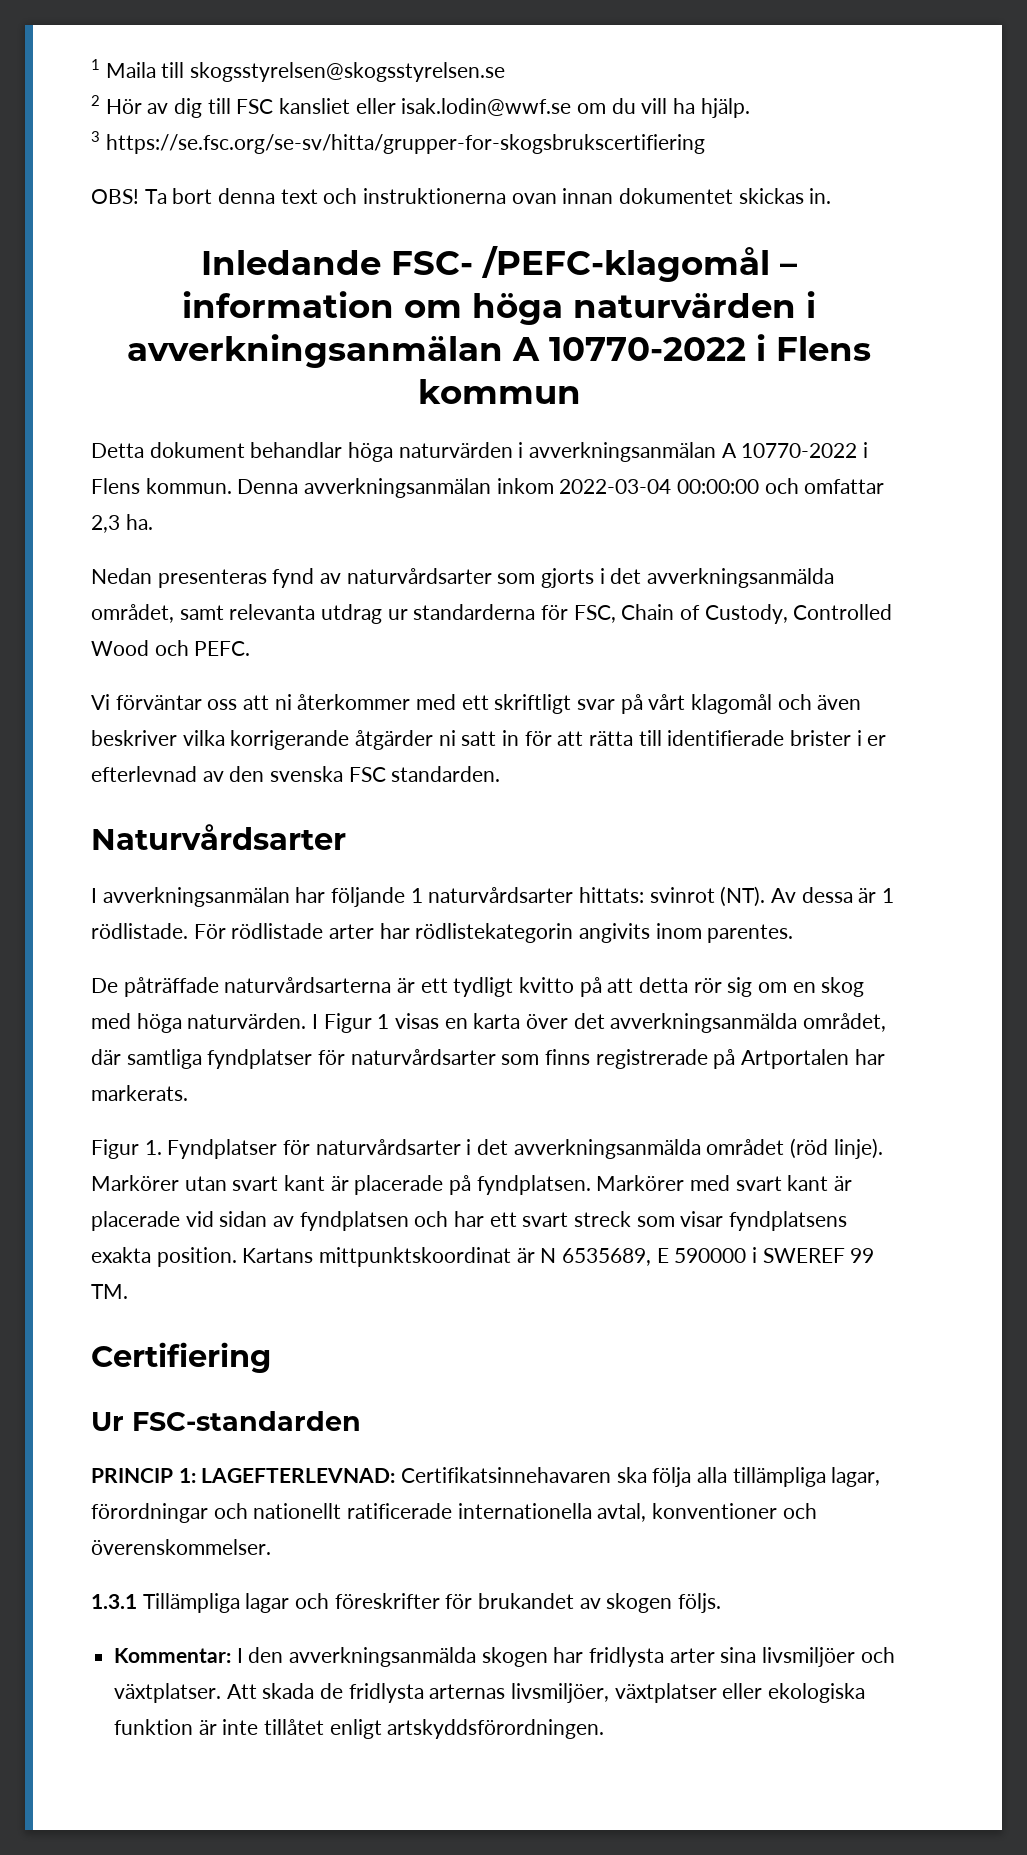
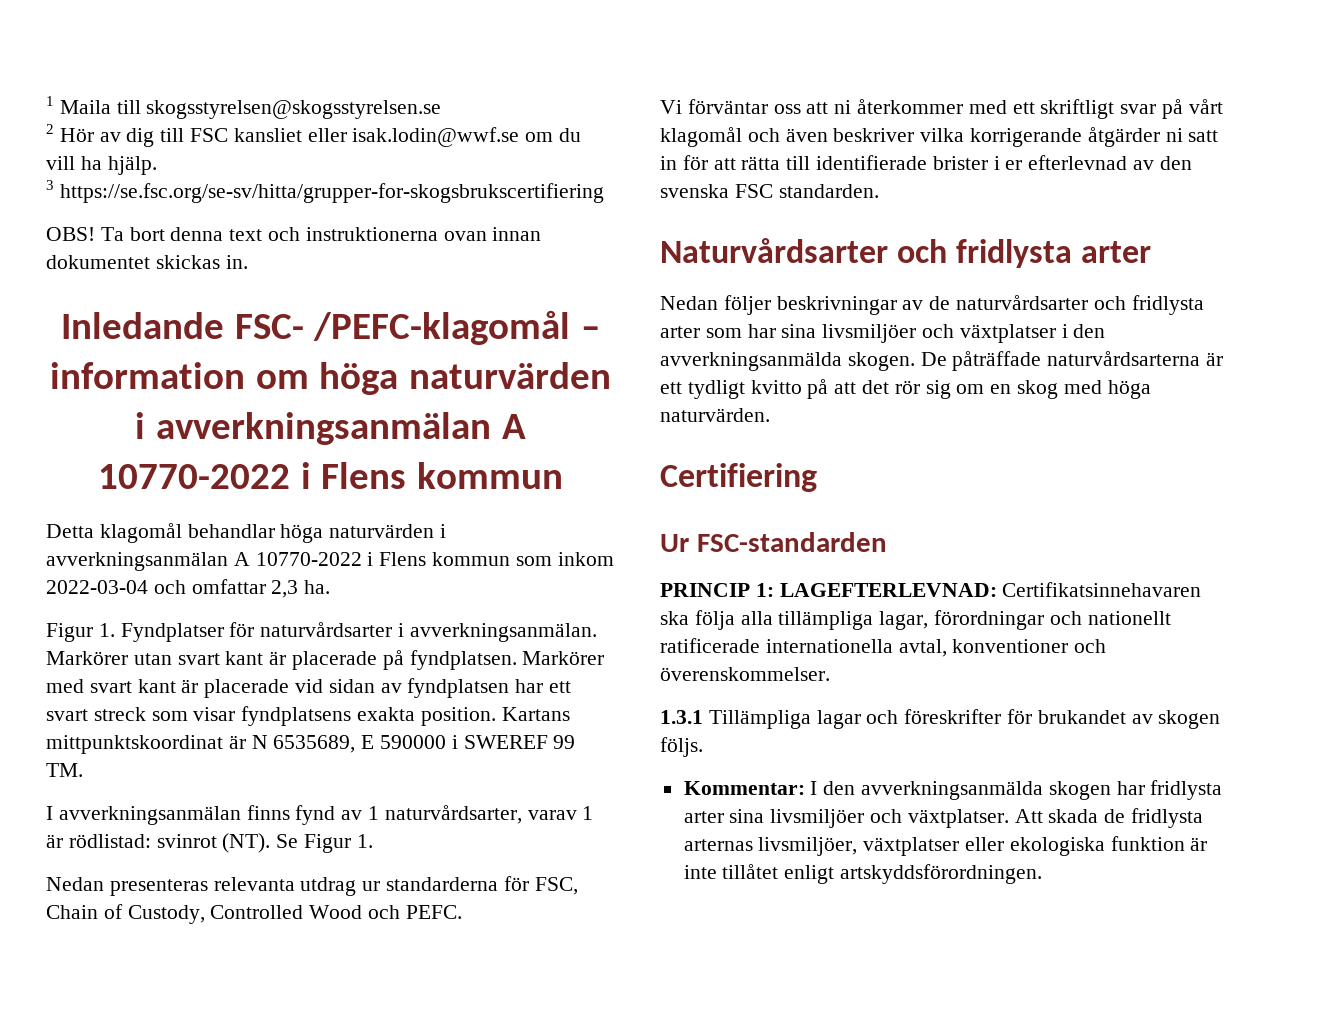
[149,442,245,458] dokument -> [99,523,182,543] klagomål
[145,478,492,498] kommun. Denna avverkningsanmälan -> [432,552,552,566] kommun som
[677,479,760,494] 00:00:00 -> (148, 587) none
[91,568,835,588] [91,604,224,623] Nedan presenteras fynd av naturvårdsarter som gjorts i det avverkningsanmälda området, samt -> [46,622,597,642] [46,650,605,670] [46,678,572,698] [46,706,570,726] [46,735,576,754] [46,763,83,777] [46,805,594,825] [46,833,373,853] [46,877,208,896] Figur 1. Fyndplatser för naturvårdsarter i avverkningsanmälan. Markörer utan svart kant är placerade på fyndplatsen. Markörer med svart kant är placerade vid sidan av fyndplatsen har ett svart streck som visar fyndplatsens exakta position. Kartans mittpunktskoordinat är N 6535689, E 590000 i SWEREF 99 TM. // I avverkningsanmälan finns fynd av 1 naturvårdsarter, varav 1 är rödlistad: svinrot (NT). Se Figur 1. // Nedan presenteras
[91,886,895,907] [91,923,794,943] // I avverkningsanmälan har följande 1 naturvårdsarter hittats: svinrot (NT). Av dessa är 1 rödlistade. För rödlistade arter har rödlistekategorin angivits inom parentes. // -> [897,239,1152,268] [660,295,1204,315] [660,324,1106,343] [660,352,915,371] och fridlysta arter // Nedan följer beskrivningar av de naturvårdsarter och fridlysta arter som har sina livsmiljöer och växtplatser i den avverkningsanmälda skogen.
[639,977,689,993] detta -> [862,380,890,394] det
[312,1013,887,1033] [91,1049,885,1069] [91,1085,188,1101] [91,1138,883,1159] [91,1175,853,1195] [91,1211,848,1231] [91,1247,875,1267] [91,1284,128,1299] I Figur 1 visas en karta över det avverkningsanmälda området, där samtliga fyndplatser för naturvårdsarter som finns registrerade på Artportalen har markerats. // Figur 1. Fyndplatser för naturvårdsarter i det avverkningsanmälda området (röd linje). Markörer utan svart kant är placerade på fyndplatsen. Markörer med svart kant är placerade vid sidan av fyndplatsen och har ett svart streck som visar fyndplatsens exakta position. Kartans mittpunktskoordinat är N 6535689, E 590000 i SWEREF 99 TM. -> (770, 415) none

